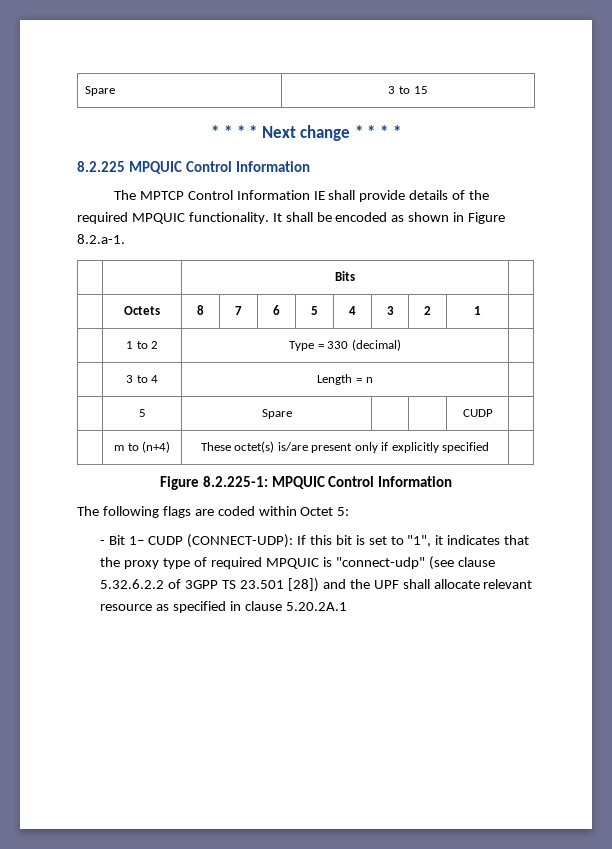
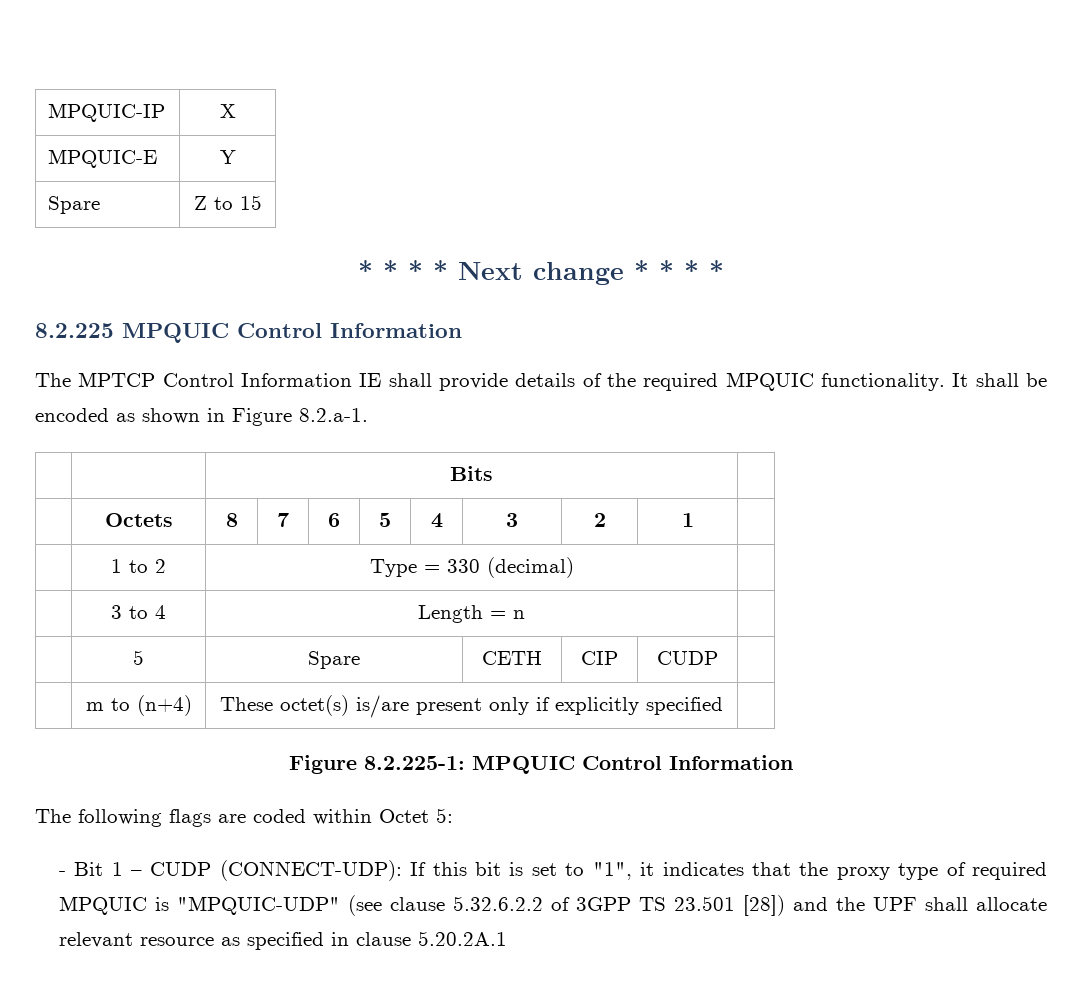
[85,86,116,96] [388,86,396,94] Spare | 3 -> [48,103,166,122] [219,104,236,118] [48,149,158,168] [219,150,236,164] [48,196,101,214] [193,196,207,210] MPQUIC-IP | X // MPQUIC-E | Y // Spare | Z
(292, 414) | -> [482,651,542,665] [581,651,618,665] CETH | CIP
[129,536,145,545] 1– -> [111,862,142,876] 1 –
[335,557,425,569] "connect-udp" -> [176,896,340,915] "MPQUIC-UDP"

